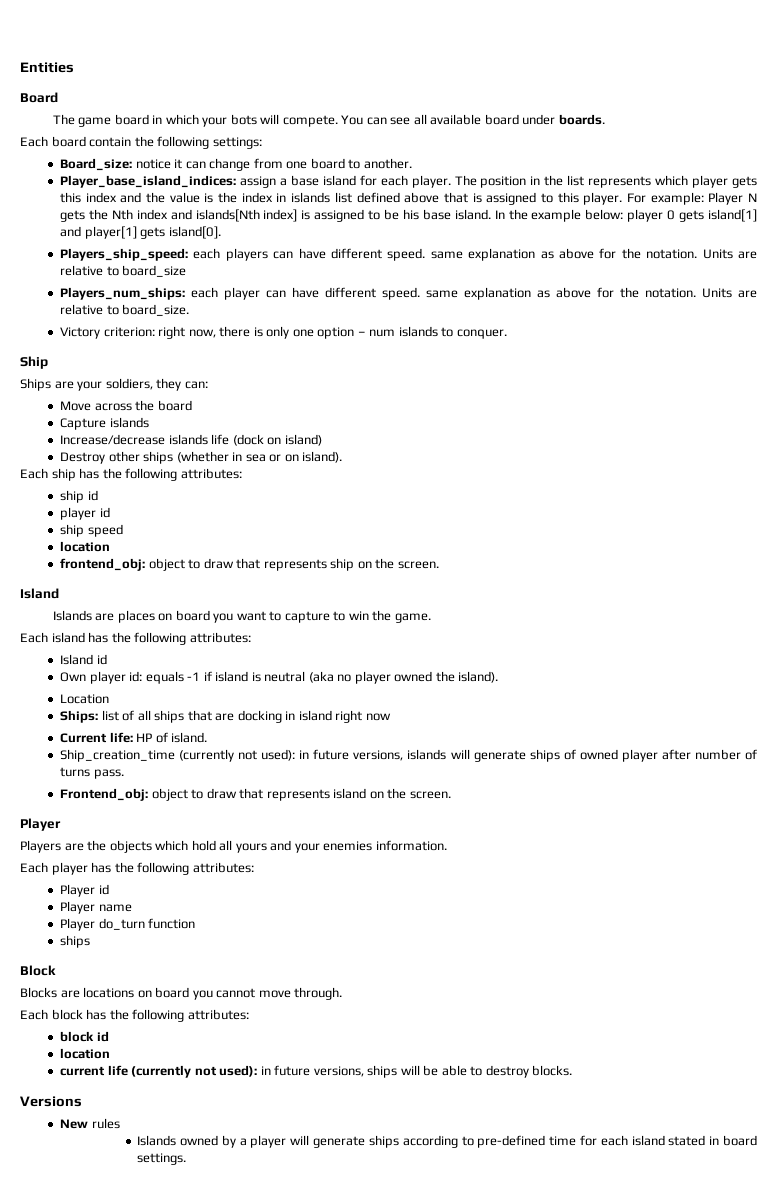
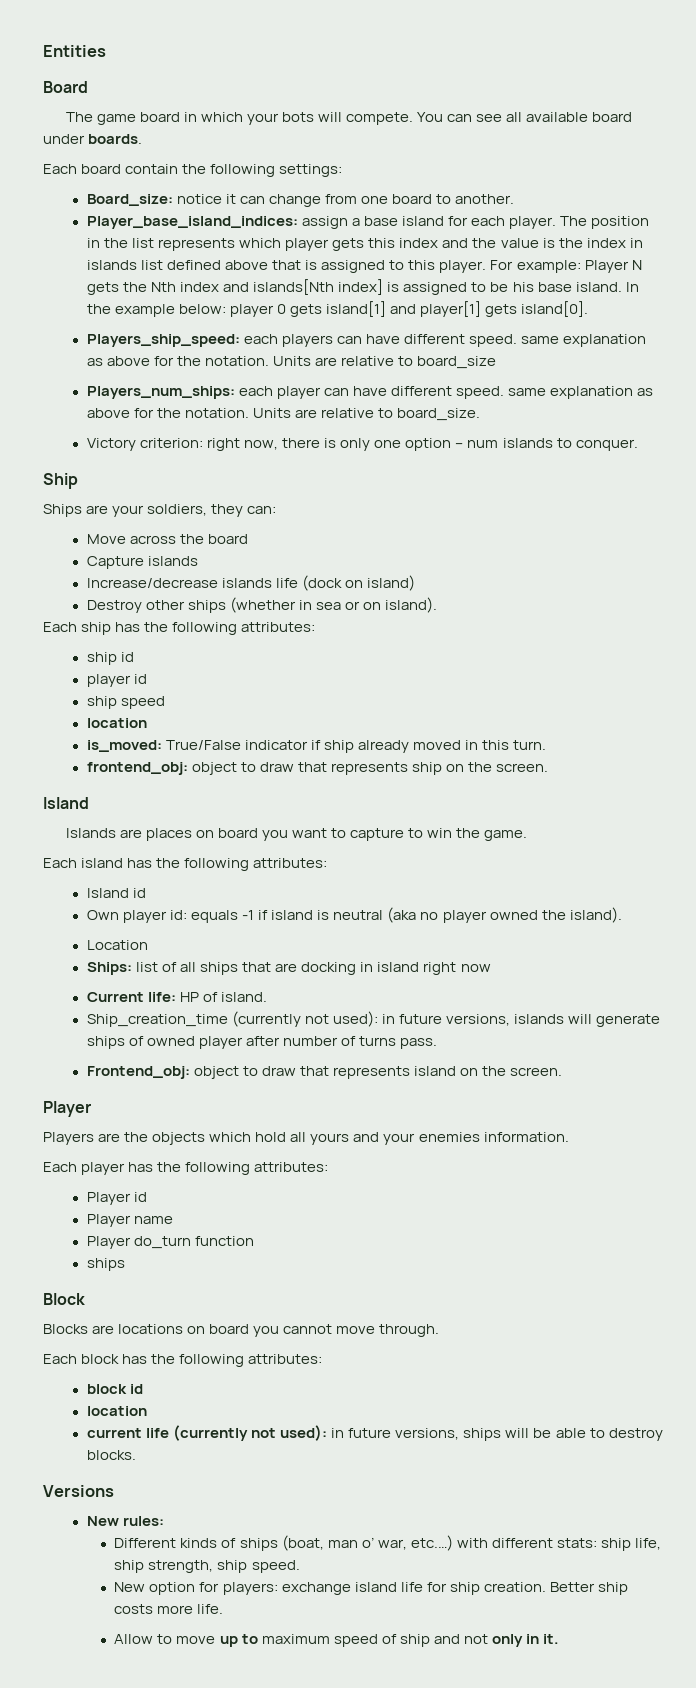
(111, 546) none -> [86,740,547,753] // is_moved: True/False indicator if ship already moved in this turn.
[91,1118,120,1129] [137,1135,757,1148] [137,1153,187,1165] rules // Islands owned by a player will generate ships according to pre-defined time for each island stated in board settings. -> [122,1516,164,1526] [114,1535,662,1551] [114,1560,300,1573] [114,1582,628,1595] [114,1604,224,1614] [114,1634,560,1647] rules: // Different kinds of ships (boat, man o’ war, etc.…) with different stats: ship life, ship strength, ship speed. // New option for players: exchange island life for ship creation. Better ship costs more life. // Allow to move up to maximum speed of ship and not only in it.

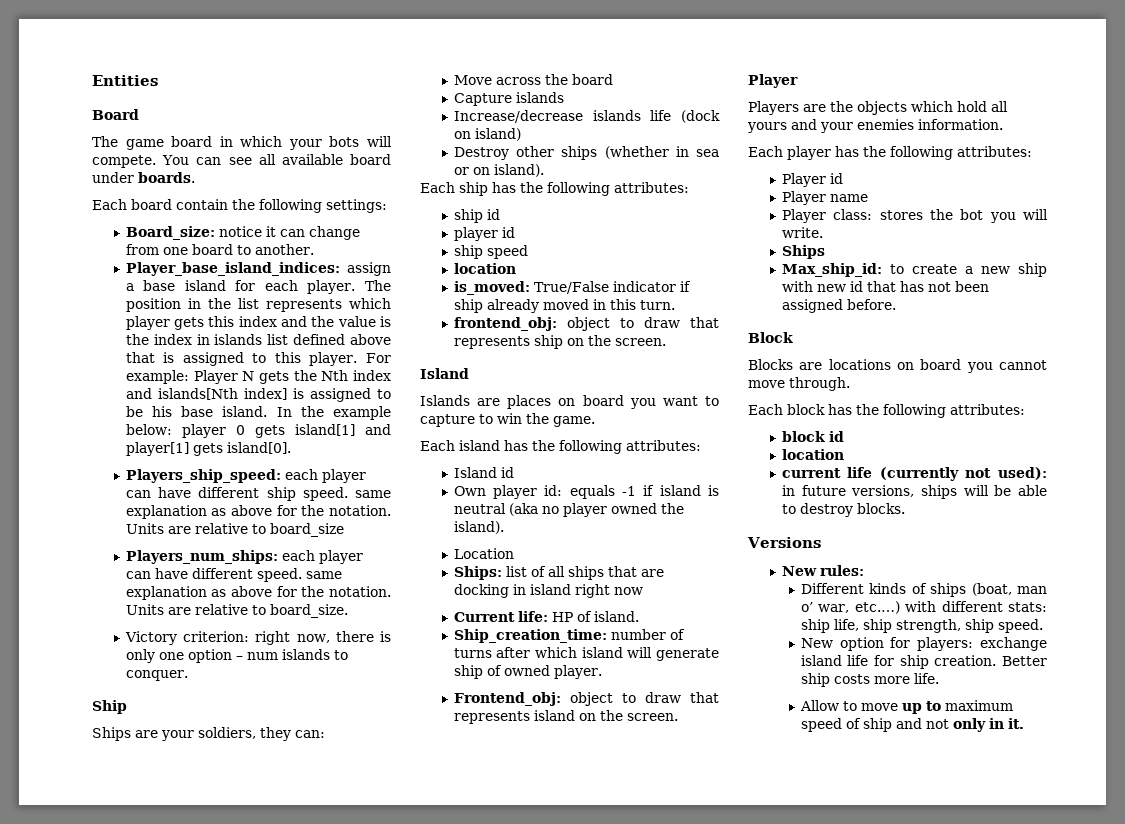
[282,334,466,347] players can have different -> [321,469,366,483] [125,487,296,501] player can have different ship
[86,1011,661,1027] [86,1036,438,1049] Ship_creation_time (currently not used): in future versions, islands will generate ships of owned player after number of turns pass. -> [453,629,685,643] [453,647,719,661] [453,665,602,679] Ship_creation_time: number of turns after which island will generate ship of owned player.
[133,1236,255,1249] [86,1258,125,1271] do_turn function // ships -> [833,209,1048,223] [781,227,823,238] [781,245,825,259] [781,263,1047,277] [781,281,989,292] [781,299,896,313] class: stores the bot you will write. // Ships // Max_ship_id: to create a new ship with new id that has not been assigned before.

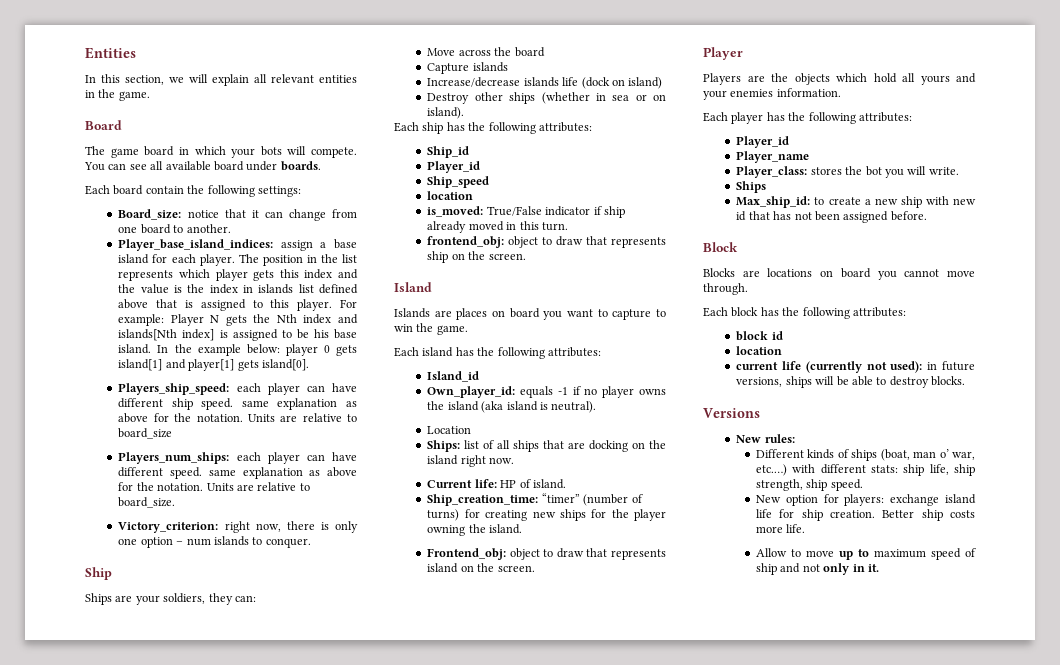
(158, 80) none -> [85,74,357,86] [85,89,150,101] // In this section, we will explain all relevant entities in the game.
(262, 231) none -> [224,209,246,218] that
[124,631,250,645] Victory criterion: -> [118,522,219,533] Victory_criterion:
[453,209,500,223] [453,227,515,241] [453,245,528,259] ship id // player id // ship speed -> [427,146,470,158] [427,161,481,173] [427,176,490,188] Ship_id // Player_id // Ship_speed
[453,467,514,478] [453,485,719,499] [453,503,684,517] [453,521,504,534] Island id // Own player id: equals -1 if island is neutral (aka no player owned the island). -> [427,371,480,382] [427,386,666,398] [427,401,597,413] Island_id // Own_player_id: equals -1 if no player owns the island (aka island is neutral).
[512,584,526,595] in -> [632,440,666,449] on the
[613,587,643,595] now -> [489,457,515,464] now.
[610,629,685,640] [453,647,719,661] [453,665,602,679] number of turns after which island will generate ship of owned player. -> [541,493,643,506] [427,509,666,521] [427,524,523,536] “timer” (number of turns) for creating new ships for the player owning the island.
[781,173,843,187] [781,191,868,205] [781,209,873,223] Player id // Player name // Player class: -> [736,136,790,148] [736,151,810,163] [736,166,808,178] Player_id // Player_name // Player_class:

